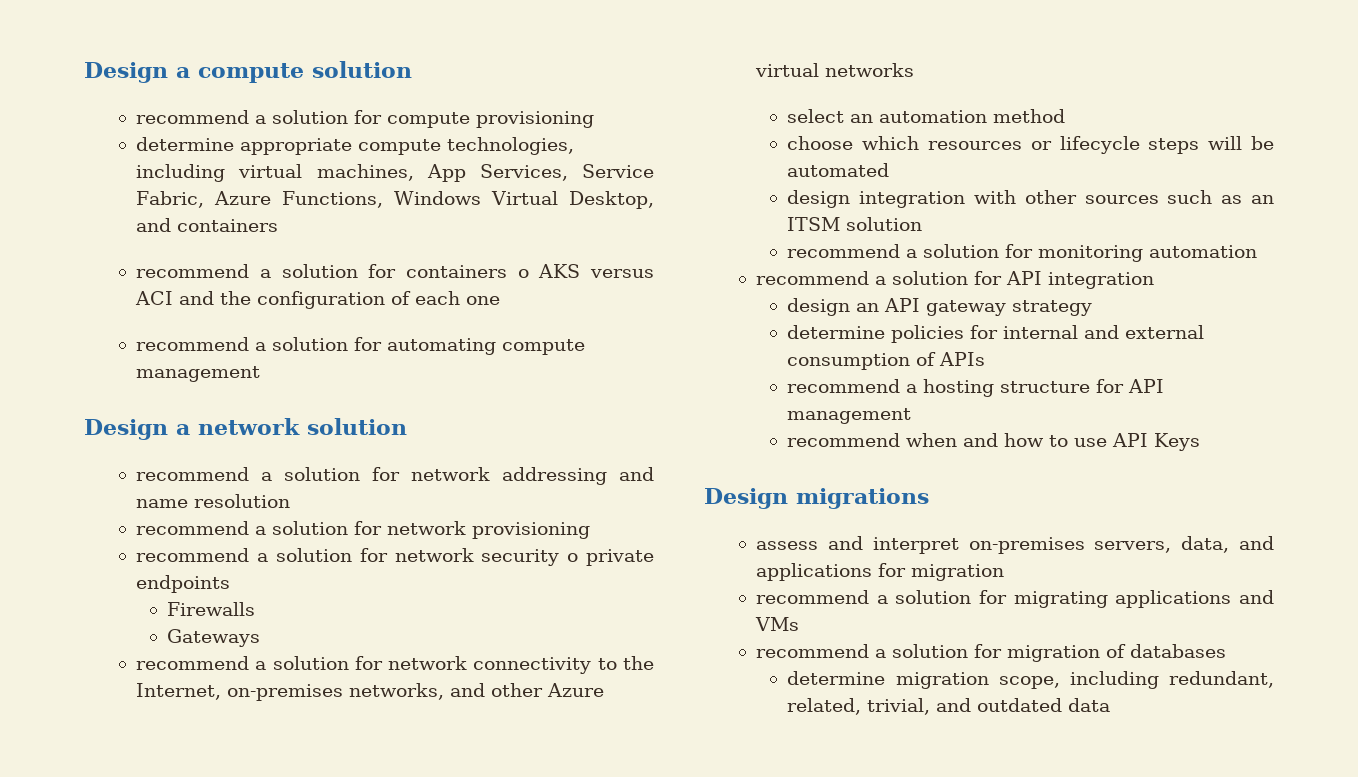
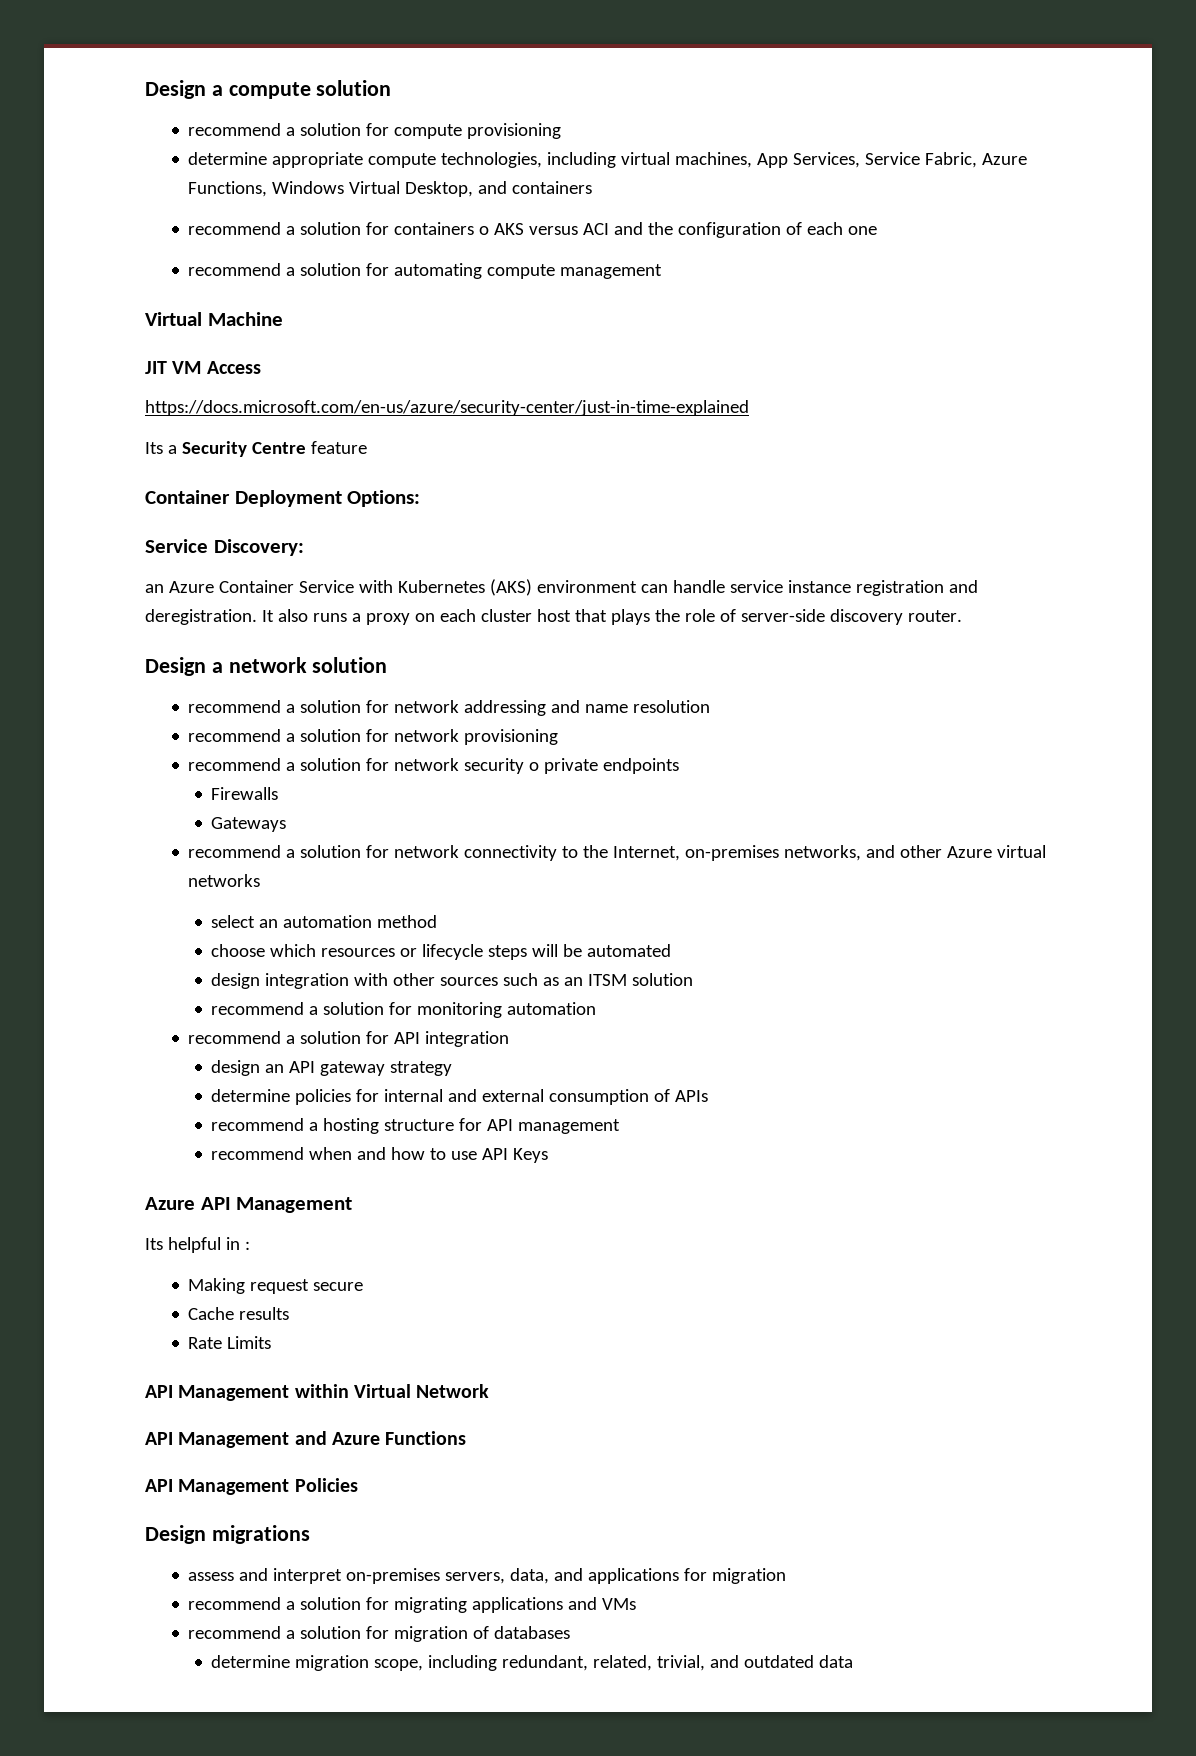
(261, 374) none -> [145,312,283,326] [145,361,261,374] [145,400,749,416] [145,441,367,457] [145,490,421,507] [145,539,304,556] [145,579,978,596] [145,609,962,625] // Virtual Machine // JIT VM Access // https://docs.microsoft.com/en-us/azure/security-center/just-in-time-explained // Its a Security Centre feature // Container Deployment Options: // Service Discovery: // an Azure Container Service with Kubernetes (AKS) environment can handle service instance registration and deregistration. It also runs a proxy on each cluster host that plays the role of server-side discovery router.
(1201, 442) none -> [145,1197,353,1213] [145,1237,250,1253] [188,1278,364,1294] [188,1307,290,1320] [188,1336,272,1349] [145,1384,490,1401] [145,1431,467,1448] [145,1478,358,1495] // Azure API Management // Its helpful in : // Making request secure // Cache results // Rate Limits // API Management within Virtual Network // API Management and Azure Functions // API Management Policies

